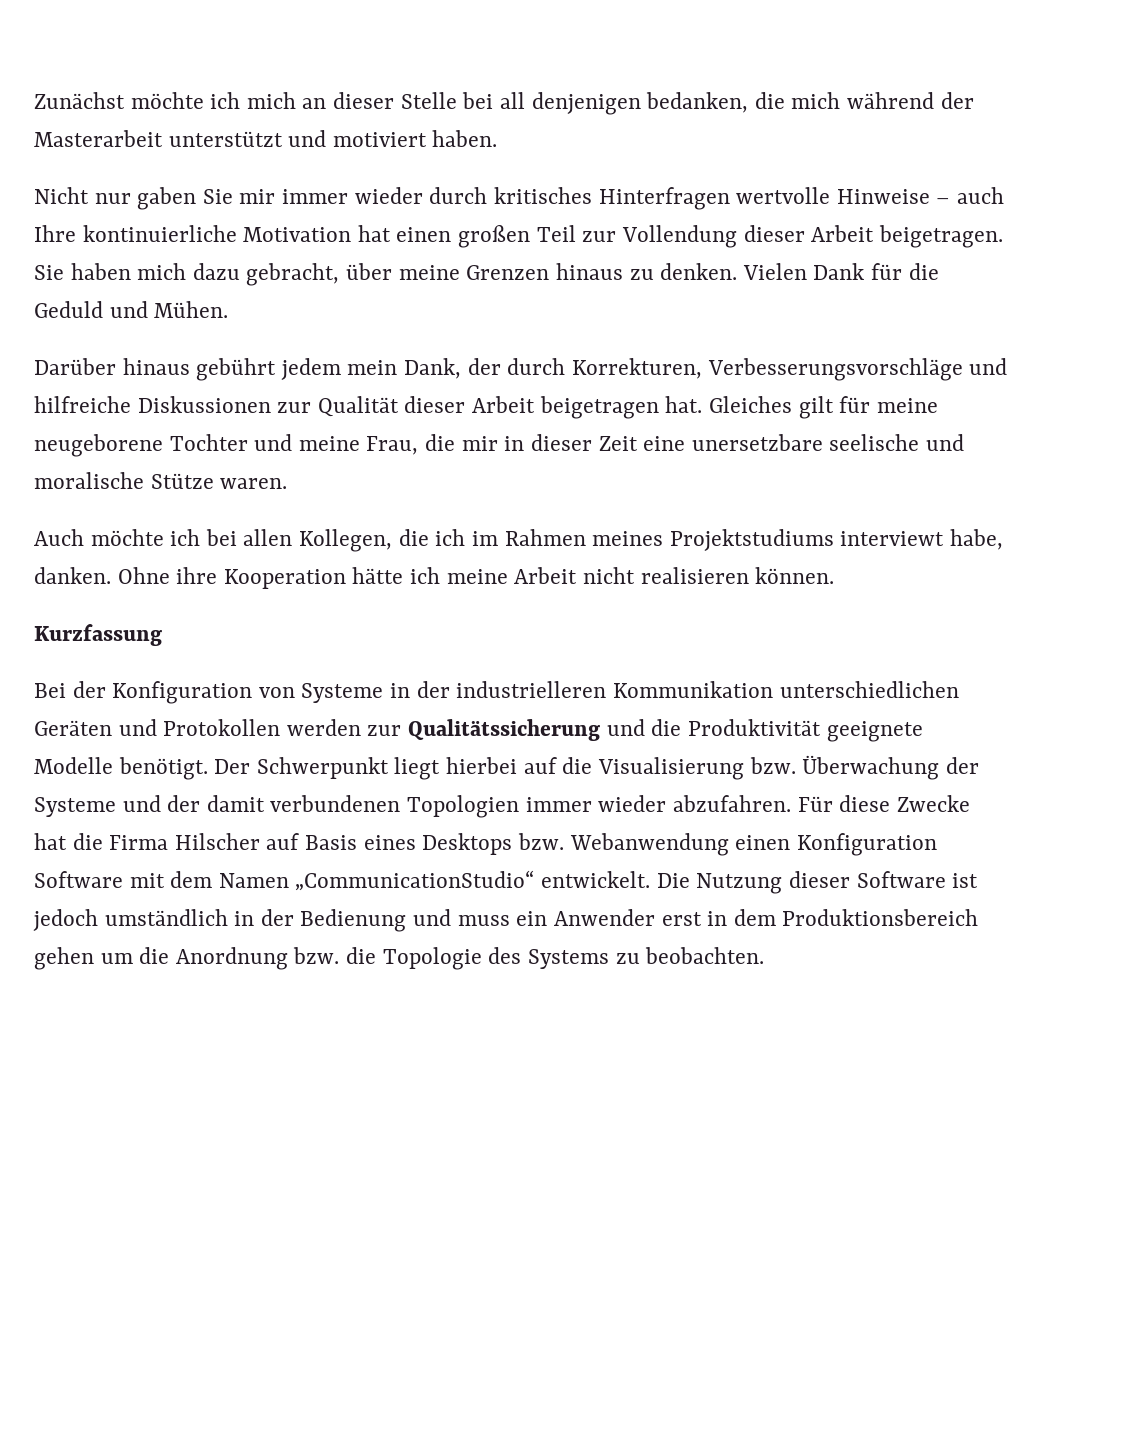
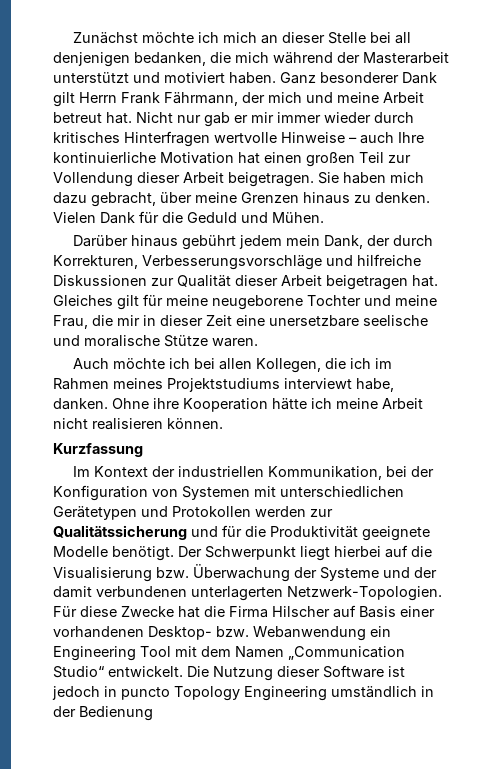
[34,187,233,210] // Nicht nur gaben Sie -> [280,72,437,84] [53,92,424,107] [53,112,248,127] Ganz besonderer Dank gilt Herrn Frank Fährmann, der mich und meine Arbeit betreut hat. Nicht nur gab er
[34,681,959,704] [34,720,112,736] Bei der Konfiguration von Systeme in der industrielleren Kommunikation unterschiedlichen Geräten -> [73,466,435,480] [53,485,404,501] [53,506,137,520] Im Kontext der industriellen Kommunikation, bei der Konfiguration von Systemen mit unterschiedlichen Gerätetypen
(645, 727) none -> [222,525,242,537] für
[407,795,791,818] Topologien immer wieder abzufahren. -> [191,586,442,601] unterlagerten Netzwerk-Topologien.
[363,833,937,856] [34,871,123,888] eines Desktops bzw. Webanwendung einen Konfiguration Software -> [400,606,435,617] [53,626,391,641] [53,646,171,661] einer vorhandenen Desktop- bzw. Webanwendung ein Engineering Tool
[295,870,535,891] „CommunicationStudio“ -> [288,646,405,660] [53,666,104,678] „Communication Studio“
[104,909,979,932] [34,947,765,970] umständlich in der Bedienung und muss ein Anwender erst in dem Produktionsbereich gehen um die Anordnung bzw. die Topologie des Systems zu beobachten. -> [104,686,434,701] [53,706,153,721] in puncto Topology Engineering umständlich in der Bedienung

